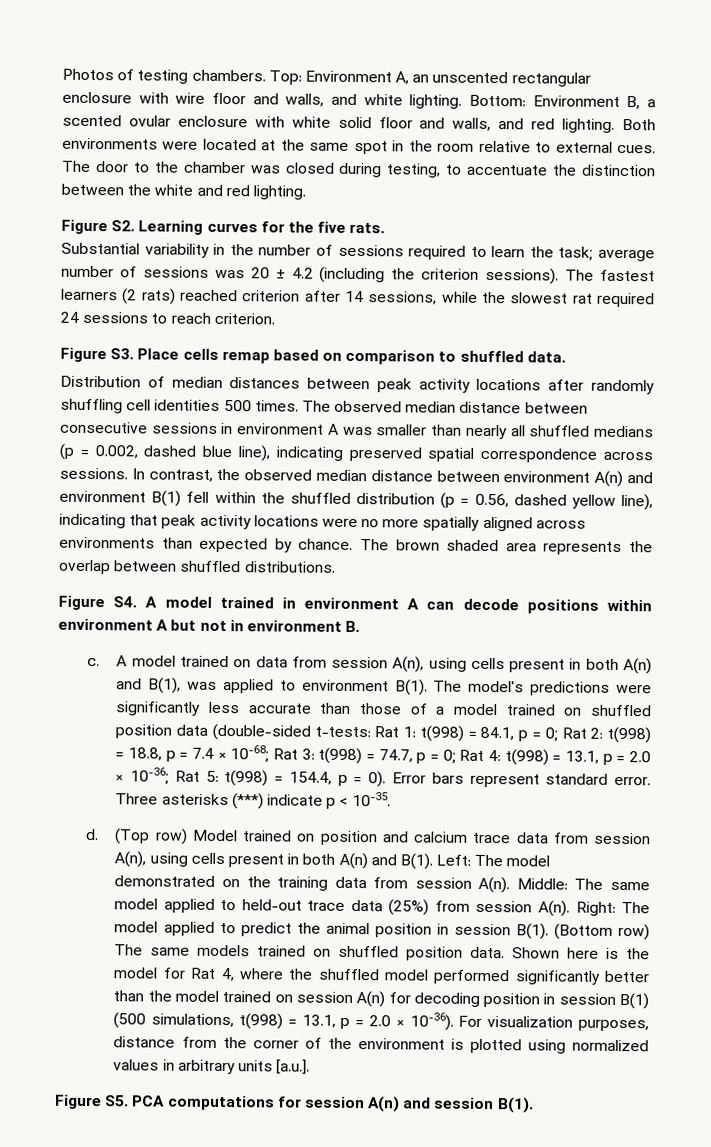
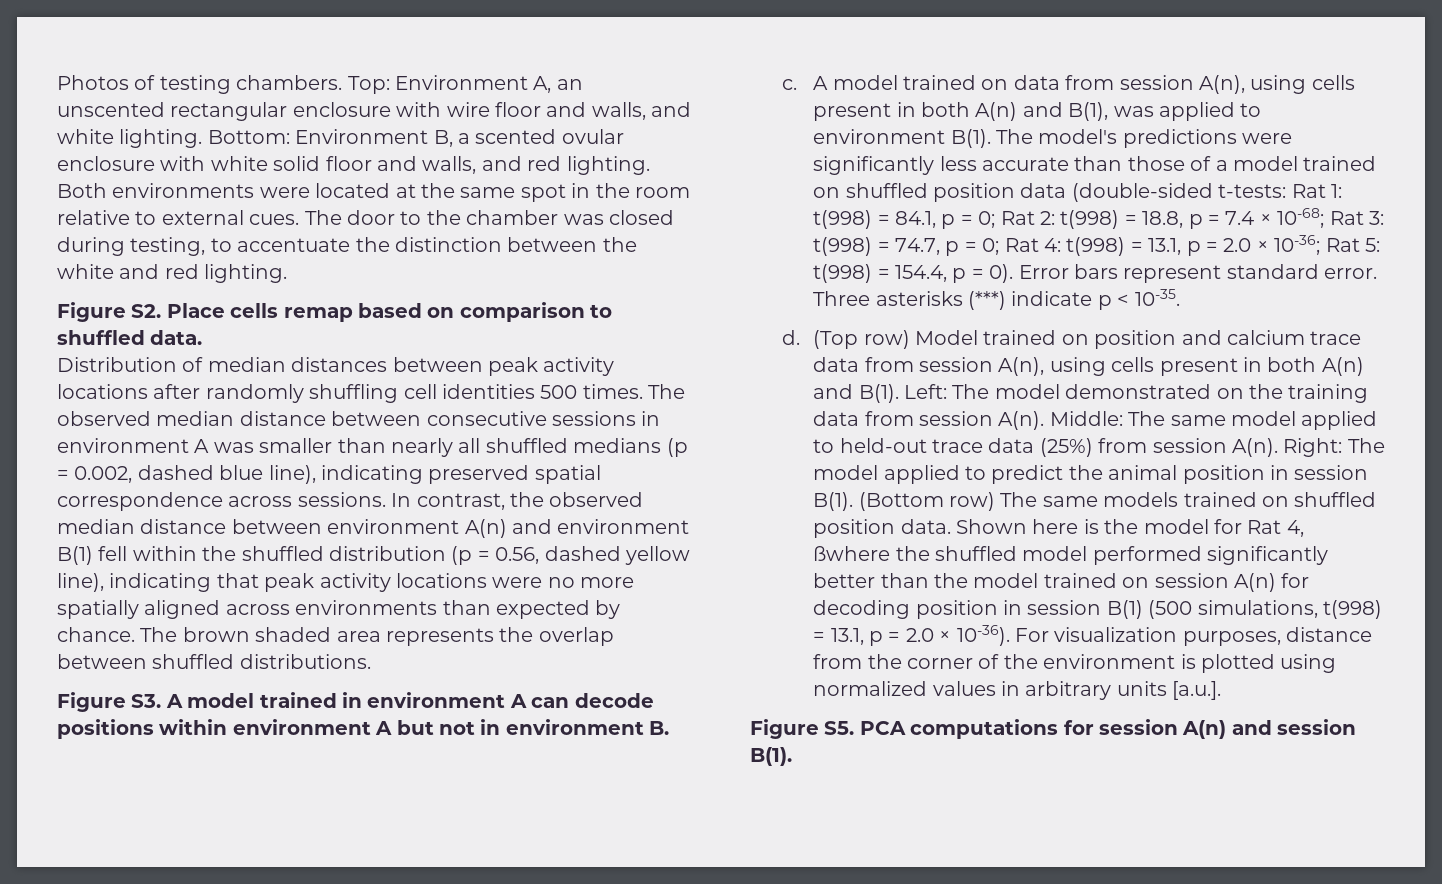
[138,220,386,235] [61,242,655,262] [61,265,655,285] [61,288,655,308] [60,311,275,325] [60,347,135,363] Learning curves for the five rats. // Substantial variability in the number of sessions required to learn the task; average number of sessions was 20 ± 4.2 (including the criterion sessions). The fastest learners (2 rats) reached criterion after 14 sessions, while the slowest rat required 24 sessions to reach criterion. // Figure S3. -> (162, 311) none
[113,596,138,608] S4. -> [131,694,162,708] S3.
[238,968,284,980] where -> [813,546,891,561] ßwhere

